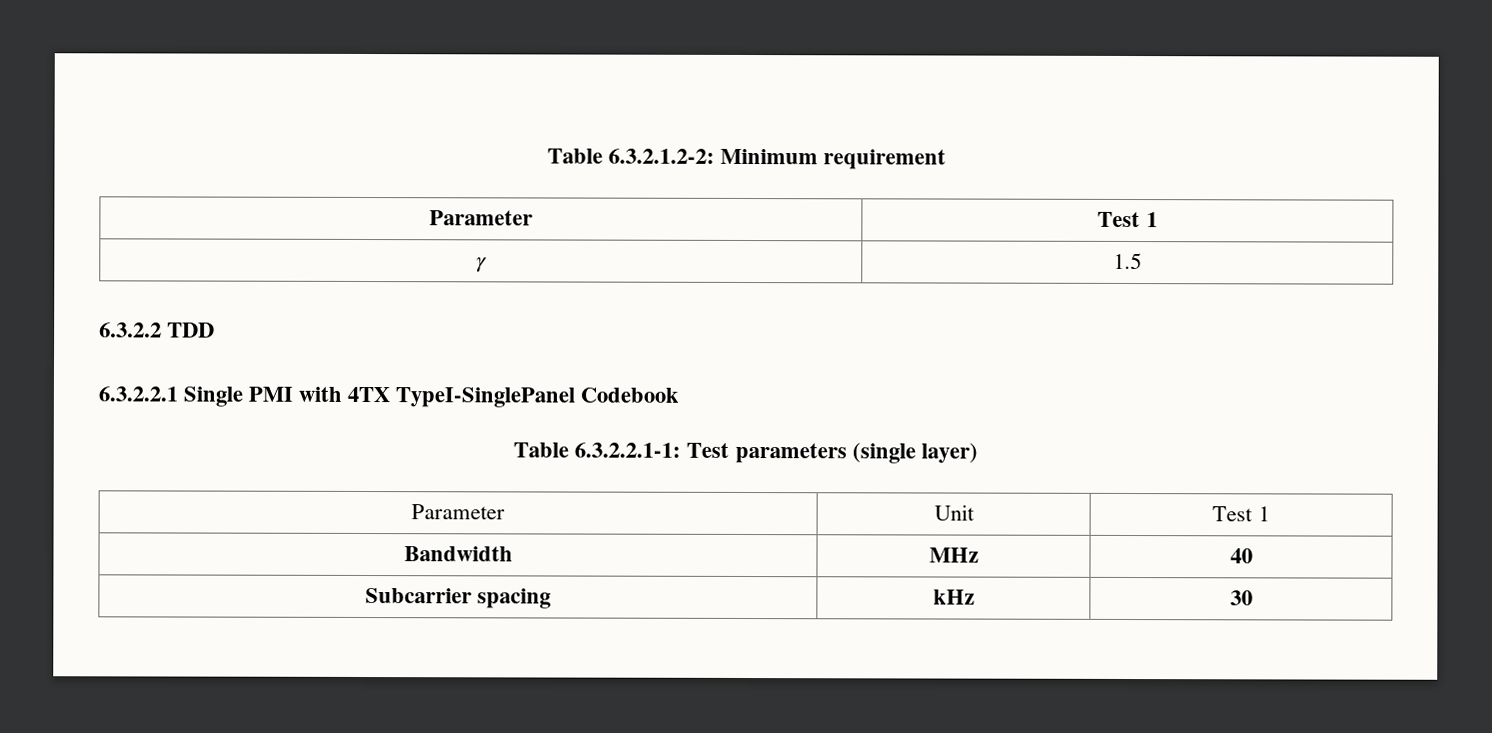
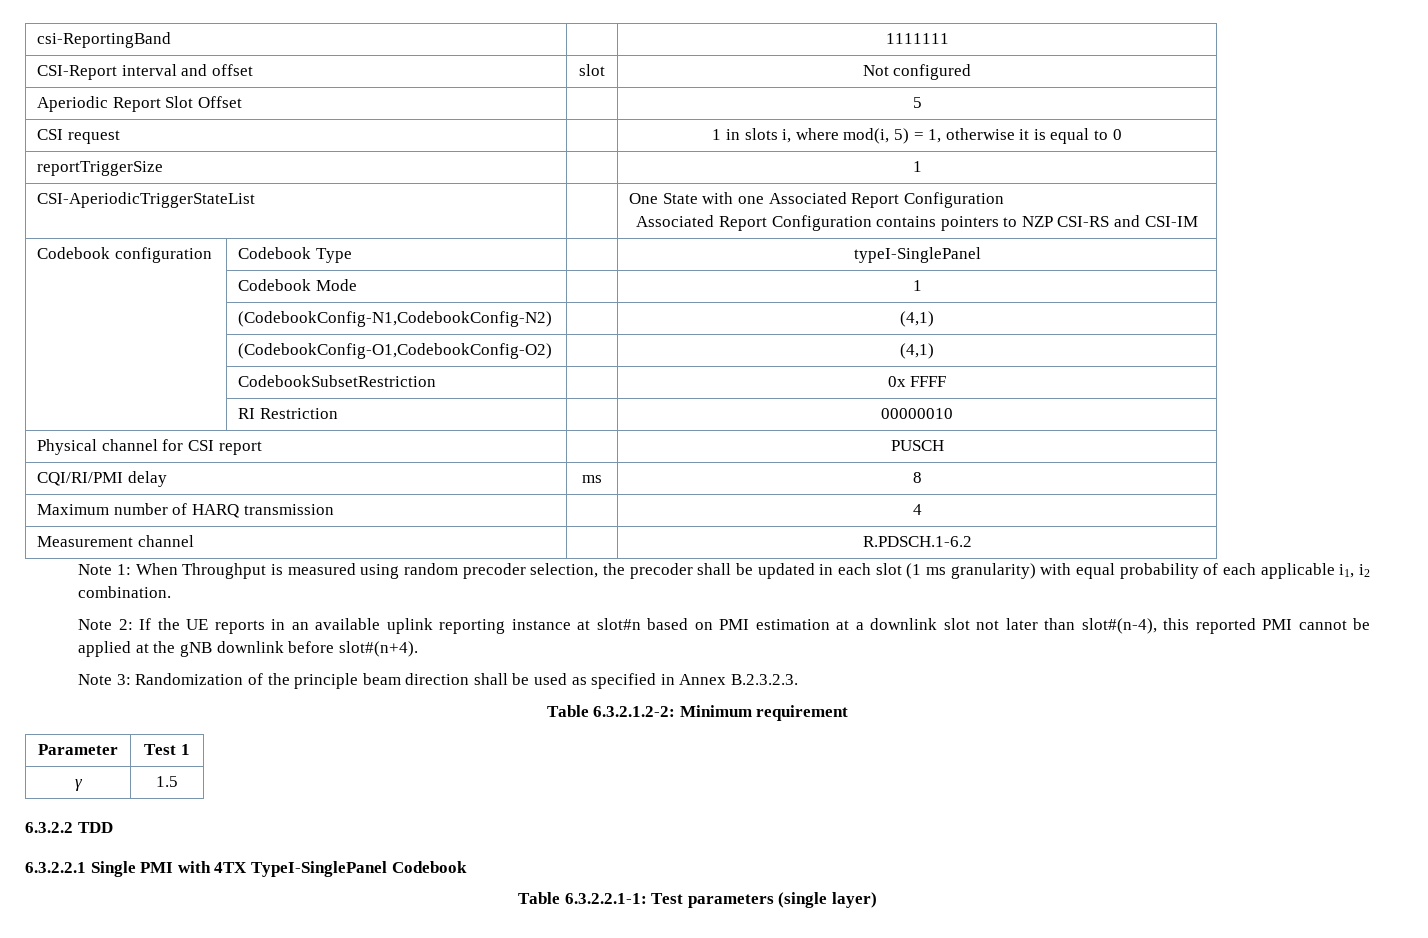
(546, 156) none -> [37,32,172,48] [885,33,949,44] [37,64,254,80] [579,64,605,76] [862,64,972,80] [37,96,243,112] [912,97,922,108] [37,129,120,144] [712,128,1122,144] [37,161,164,176] [912,161,922,172] [37,192,256,208] [629,192,1004,208] [636,215,1198,231] [37,247,212,263] [238,247,352,263] [853,247,981,263] [238,279,357,291] [912,280,922,291] [238,311,553,327] [900,311,934,327] [238,343,553,359] [900,343,934,359] [238,375,437,387] [887,376,947,387] [238,408,338,419] [881,408,953,419] [37,439,262,455] [890,440,944,451] [37,471,167,487] [582,475,602,483] [912,472,922,483] [37,503,334,518] [912,504,922,515] [37,535,194,547] [862,536,972,547] [78,563,1370,579] [78,586,172,598] [78,618,1370,634] [78,641,418,657] [78,673,799,689] csi-ReportingBand | | 1111111 // CSI-Report interval and offset | slot | Not configured // Aperiodic Report Slot Offset | | 5 // CSI request | | 1 in slots i, where mod(i, 5) = 1, otherwise it is equal to 0 // reportTriggerSize | | 1 // CSI-AperiodicTriggerStateList | | One State with one Associated Report Configuration // Associated Report Configuration contains pointers to NZP CSI-RS and CSI-IM // Codebook configuration | Codebook Type | | typeI-SinglePanel // | Codebook Mode | | 1 // | (CodebookConfig-N1,CodebookConfig-N2) | | (4,1) // | (CodebookConfig-O1,CodebookConfig-O2) | | (4,1) // | CodebookSubsetRestriction | | 0x FFFF // | RI Restriction | | 00000010 // Physical channel for CSI report | | PUSCH // CQI/RI/PMI delay | ms | 8 // Maximum number of HARQ transmission | | 4 // Measurement channel | | R.PDSCH.1-6.2 // Note 1: When Throughput is measured using random precoder selection, the precoder shall be updated in each slot (1 ms granularity) with equal probability of each applicable i1, i2 combination. // Note 2: If the UE reports in an available uplink reporting instance at slot#n based on PMI estimation at a downlink slot not later than slot#(n-4), this reported PMI cannot be applied at the gNB downlink before slot#(n+4). // Note 3: Randomization of the principle beam direction shall be used as specified in Annex B.2.3.2.3. //
[411,504,505,520] [933,504,975,521] [1212,506,1270,522] [403,546,513,562] [928,547,979,563] [1229,548,1253,564] [364,588,552,609] [932,589,975,605] [1229,590,1253,606] // Parameter | Unit | Test 1 // Bandwidth | MHz | 40 // Subcarrier spacing | kHz | 30 -> (877, 900) none

